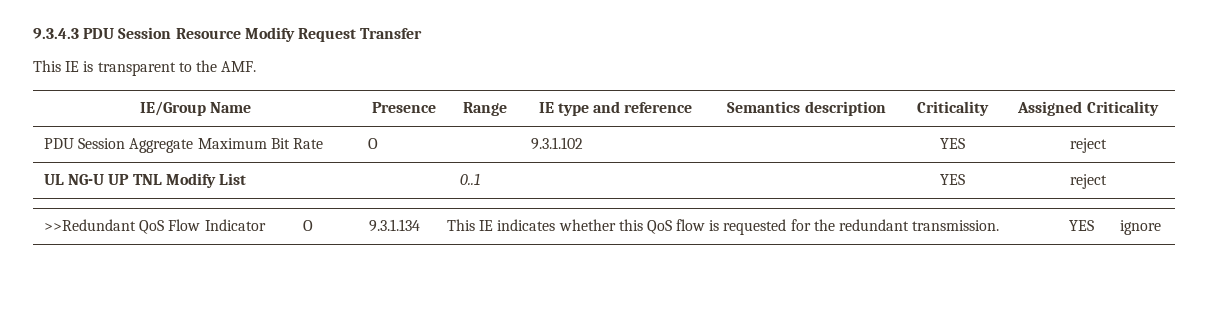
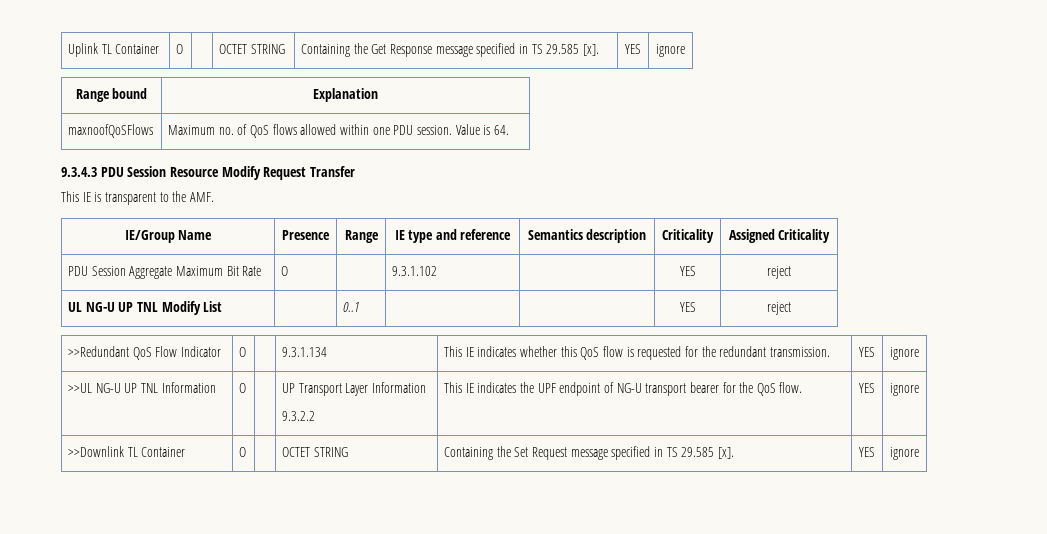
(33, 33) none -> [68,43,160,57] [176,44,184,54] [219,44,285,54] [301,43,599,57] [625,44,641,54] [656,44,685,57] [75,88,148,102] [313,88,378,102] [68,124,154,138] [168,124,509,138] Uplink TL Container | O | | OCTET STRING | Containing the Get Response message specified in TS 29.585 [x]. | YES | ignore // Range bound | Explanation // maxnoofQoSFlows | Maximum no. of QoS flows allowed within one PDU session. Value is 64. //
(1161, 227) none -> [68,382,216,393] [239,383,247,393] [282,382,427,396] [282,411,316,421] [444,382,803,396] [859,383,875,393] [890,383,919,396] [68,446,186,457] [239,447,247,457] [282,447,348,457] [444,446,734,460] [859,447,875,457] [890,447,919,460] // >>UL NG-U UP TNL Information | O | | UP Transport Layer Information // 9.3.2.2 | This IE indicates the UPF endpoint of NG-U transport bearer for the QoS flow. | YES | ignore // >>Downlink TL Container | O | | OCTET STRING | Containing the Set Request message specified in TS 29.585 [x]. | YES | ignore

